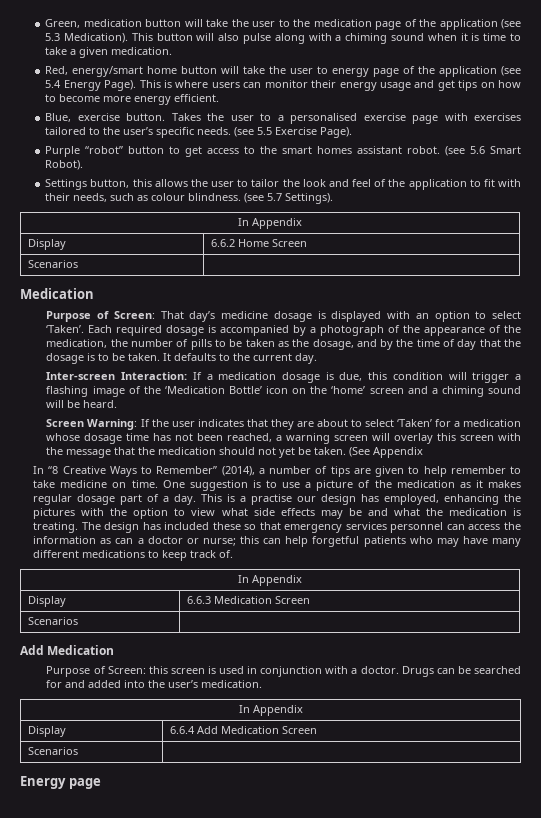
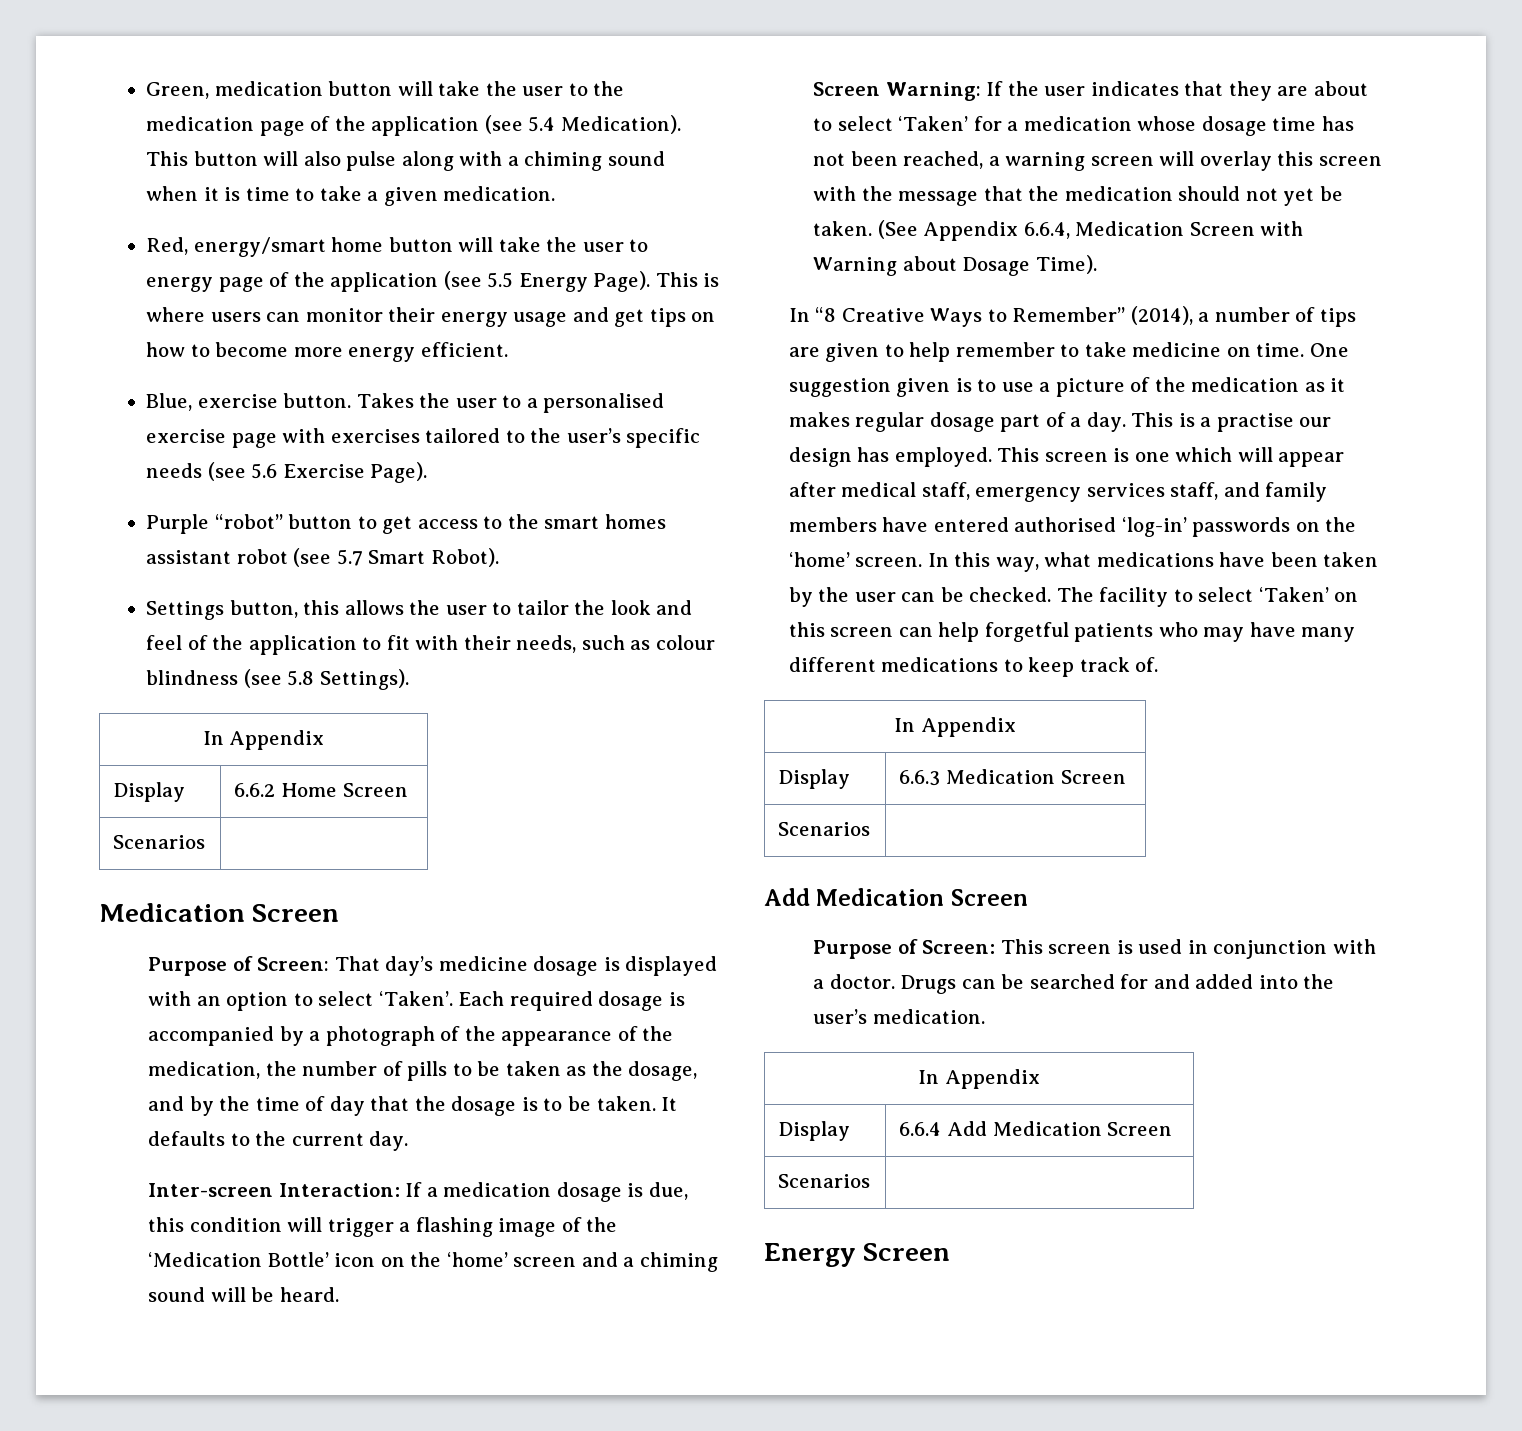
[45,33,61,41] 5.3 -> [528,116,556,132] 5.4
[45,80,62,88] 5.4 -> [487,272,514,288] 5.5
[197,127,273,137] needs. (see 5.5 -> [146,462,278,481] needs (see 5.6
[407,146,486,156] robot. (see 5.6 -> [236,548,363,567] robot (see 5.7
[188,193,283,203] blindness. (see 5.7 -> [146,669,315,688] blindness (see 5.8
(94, 293) none -> [252,904,340,922] Screen
(424, 452) none -> [1023,221,1304,239] [813,255,1097,276] 6.6.4, Medication Screen with Warning about Dosage Time).
(248, 485) none -> [896,378,951,397] given
[384,494,522,505] [33,508,522,519] [33,522,522,533] [33,536,260,546] employed, enhancing the pictures with the option to view what side effects may be and what the medication is treating. The design has included these so that emergency services personnel can access the information as can a doctor or nurse; this -> [894,447,1345,467] [788,482,1328,502] [788,517,1357,537] [788,552,1379,572] [788,587,1359,607] [788,622,894,637] employed. This screen is one which will appear after medical staff, emergency services staff, and family members have entered authorised ‘log-in’ passwords on the ‘home’ screen. In this way, what medications have been taken by the user can be checked. The facility to select ‘Taken’ on this screen
[46,666,168,677] // Purpose of Screen: this -> [950,889,1028,906] [813,939,1043,959] Screen // Purpose of Screen: This
[68,778,101,789] page -> [863,1243,951,1261] Screen

